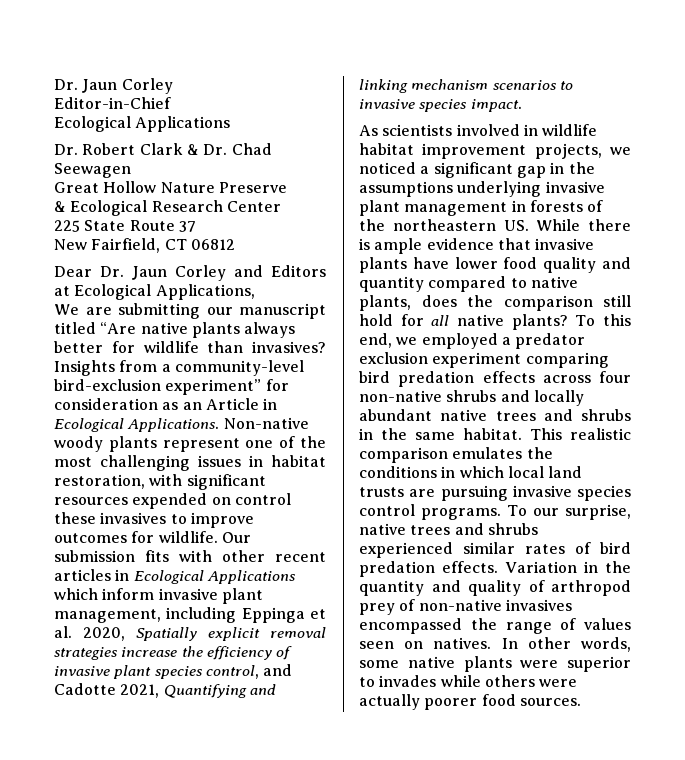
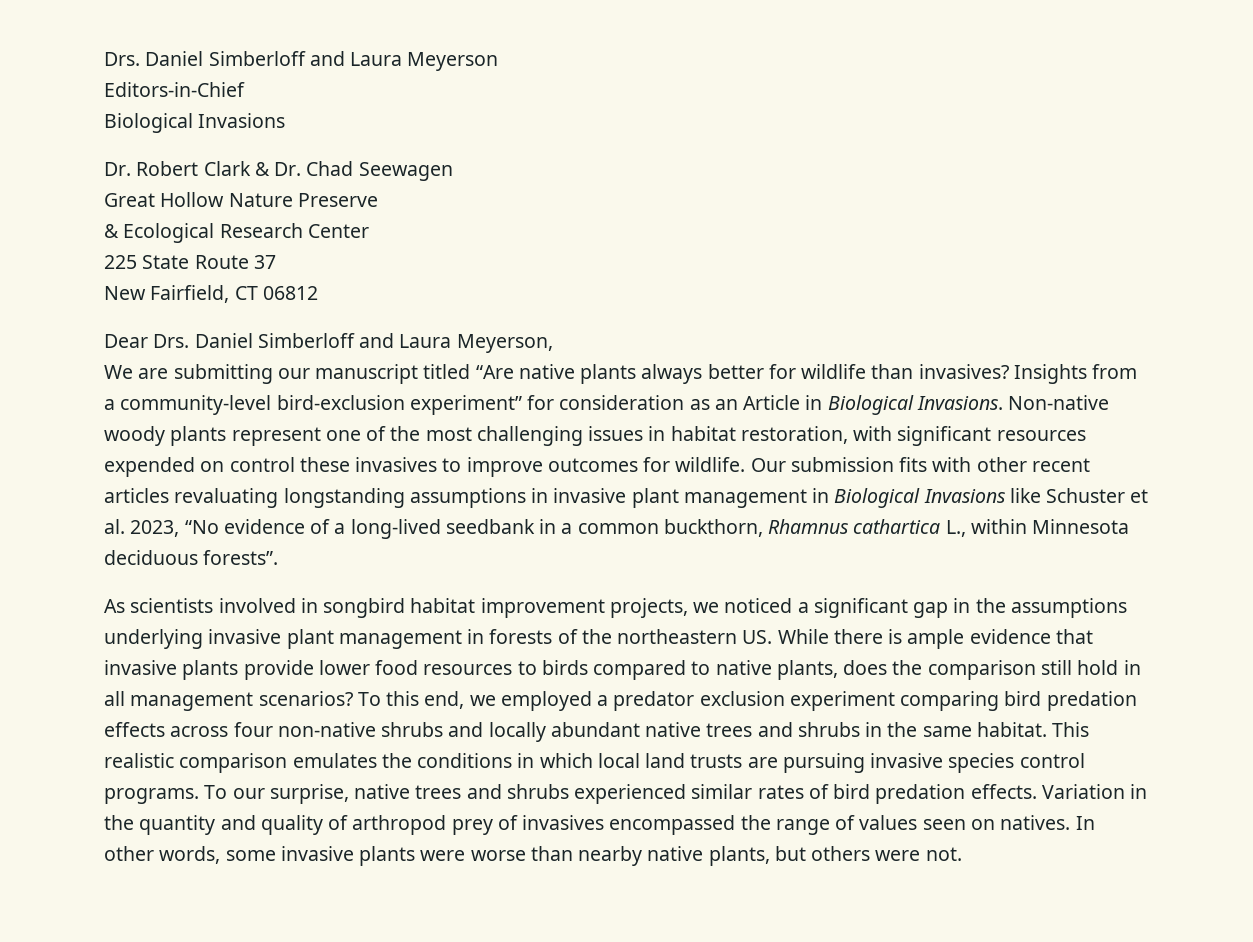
[54,78,173,94] [54,97,171,109] [54,116,231,132] Dr. Jaun Corley // Editor-in-Chief // Ecological Applications -> [104,51,499,71] [104,82,245,97] [104,113,286,133] Drs. Daniel Simberloff and Laura Meyerson // Editors-in-Chief // Biological Invasions
[100,265,326,281] [54,284,255,300] Dr. Jaun Corley and Editors at Ecological Applications, -> [153,333,553,353] Drs. Daniel Simberloff and Laura Meyerson,
[54,418,220,432] Ecological Applications. -> [827,395,1003,415] Biological Invasions.
[115,569,296,584] [54,588,263,604] [54,607,326,623] [54,626,326,641] [54,646,293,660] [54,664,293,679] [54,683,276,698] [359,79,573,93] [359,99,522,112] in Ecological Applications which inform invasive plant management, including Eppinga et al. 2020, Spatially explicit removal strategies increase the efficiency of invasive plant species control, and Cadotte 2021, Quantifying and linking mechanism scenarios to invasive species impact. -> [174,488,1149,508] [104,519,1130,539] [104,550,279,565] revaluating longstanding assumptions in invasive plant management in Biological Invasions like Schuster et al. 2023, “No evidence of a long-lived seedbank in a common buckthorn, Rhamnus cathartica L., within Minnesota deciduous forests”.
[542,124,598,136] wildlife -> [323,598,406,618] songbird
[412,257,449,269] have -> [243,660,314,680] provide
[543,257,631,273] [359,276,424,292] quality and quantity -> [423,660,588,675] resources to birds
[400,314,568,330] for all native plants? -> [1123,660,1141,675] [104,691,353,711] in all management scenarios?
[418,599,502,611] non-native -> (518, 822) none
[407,656,455,668] native -> [280,846,354,861] invasive
[567,656,631,672] [359,675,578,687] [359,694,581,710] superior to invades while others were actually poorer food sources. -> [470,846,962,866] worse than nearby native plants, but others were not.

